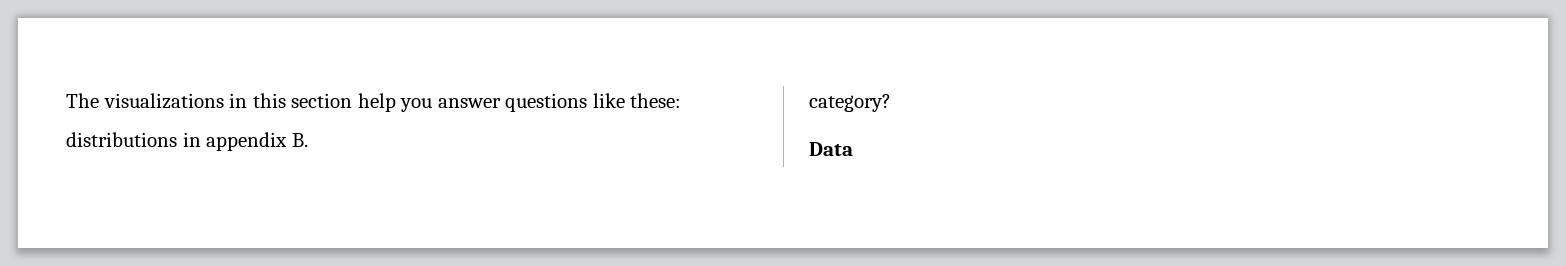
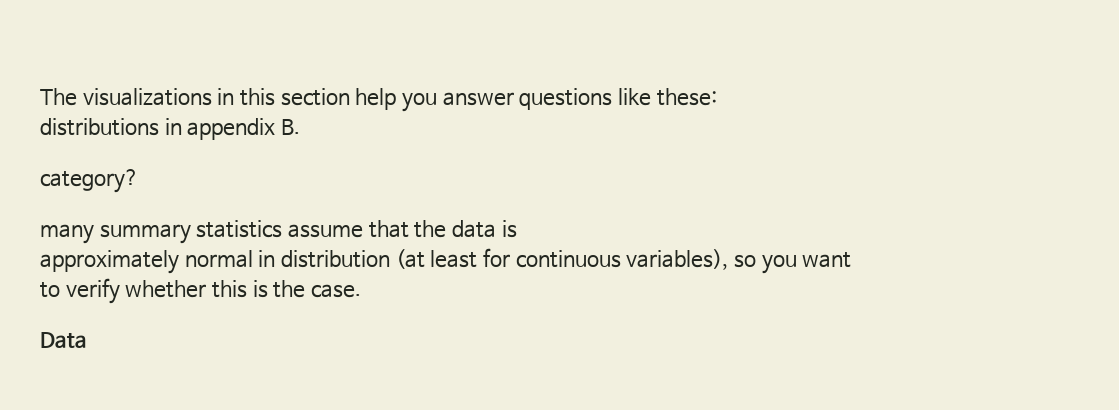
(891, 103) none -> [40,220,517,244] [40,248,852,274] [40,278,362,304] // many summary statistics assume that the data is // approximately normal in distribution (at least for continuous variables), so you want // to verify whether this is the case.

